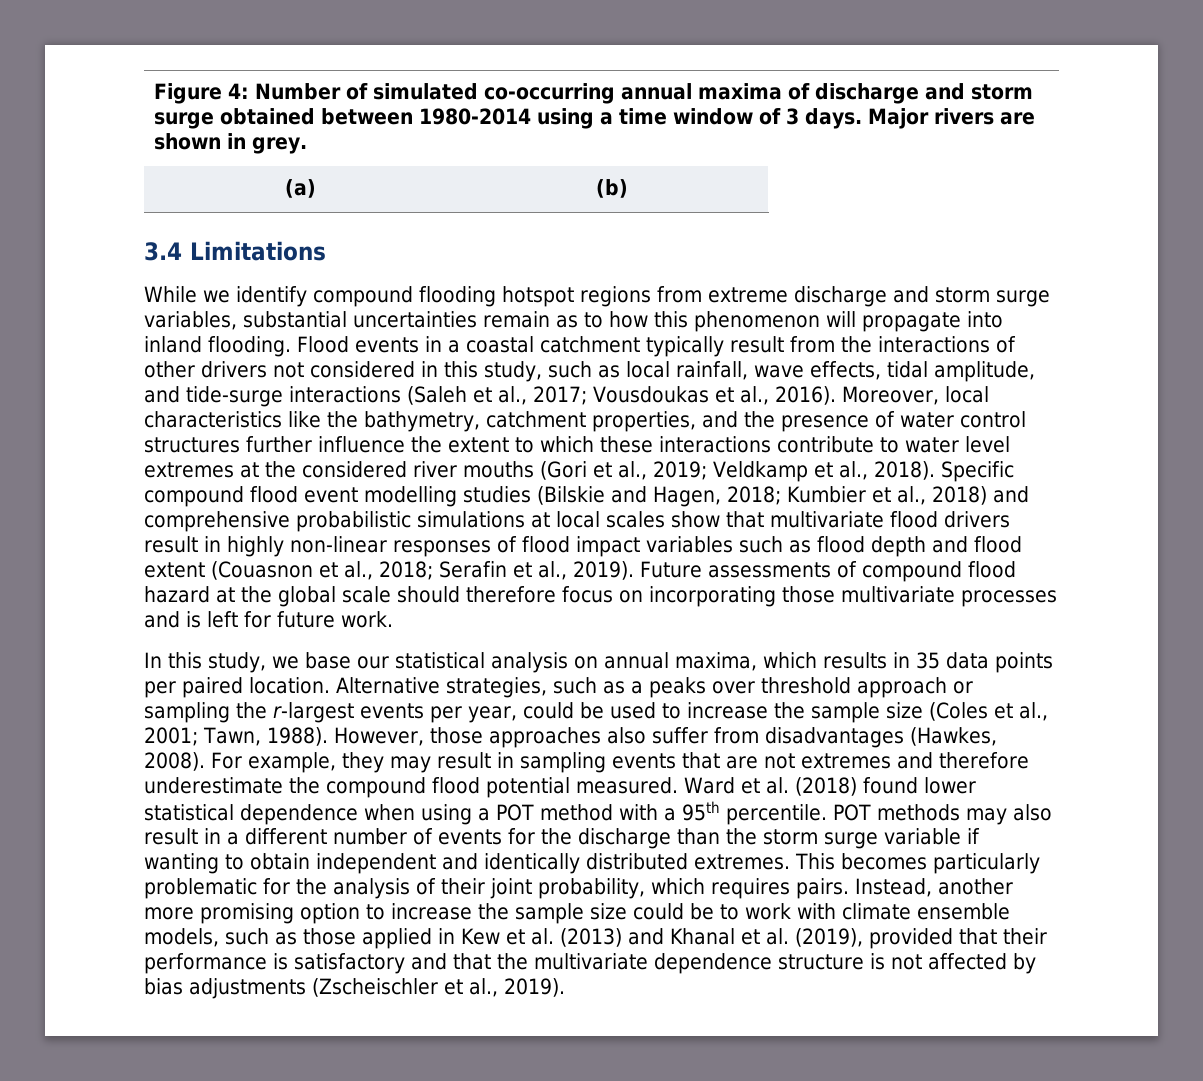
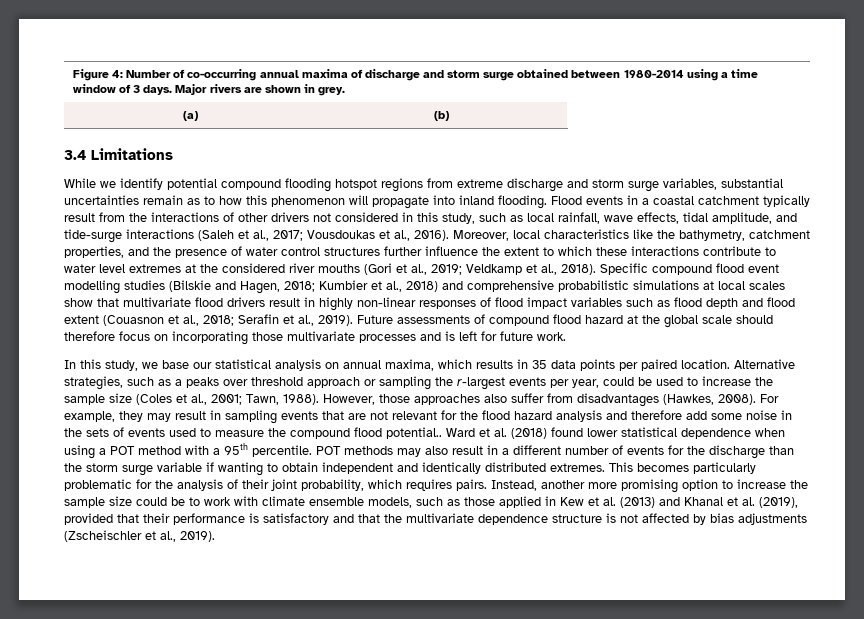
[372,83,478,100] simulated -> (186, 73) none
(307, 296) none -> [167,178,217,190] potential
[800,752,1029,769] [144,777,283,794] extremes and therefore underestimate -> [392,410,792,422] [64,427,264,437] relevant for the flood hazard analysis and therefore add some noise in the sets of events used to measure
[486,777,678,798] potential measured. -> [386,427,442,439] potential..

